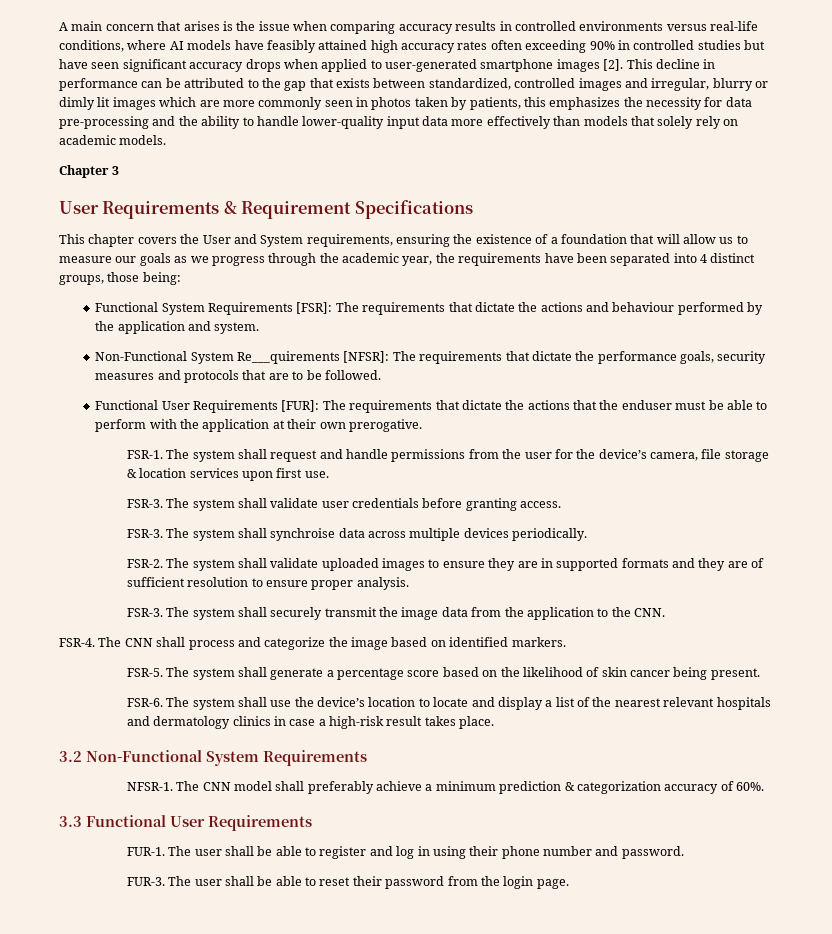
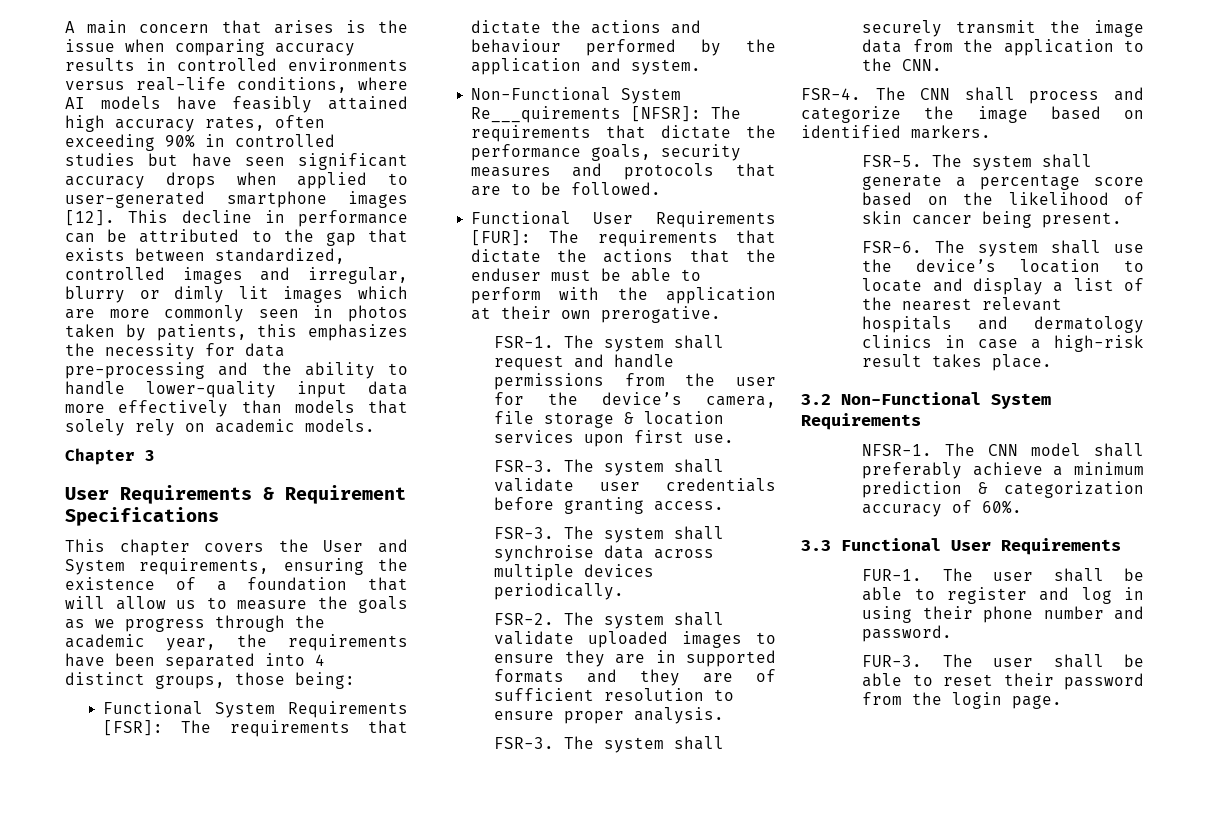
[457,41,488,50] rates -> [205,116,265,131] rates,
[603,59,624,71] [2]. -> [65,210,115,226] [12].
[115,256,137,263] our -> [317,596,348,609] the

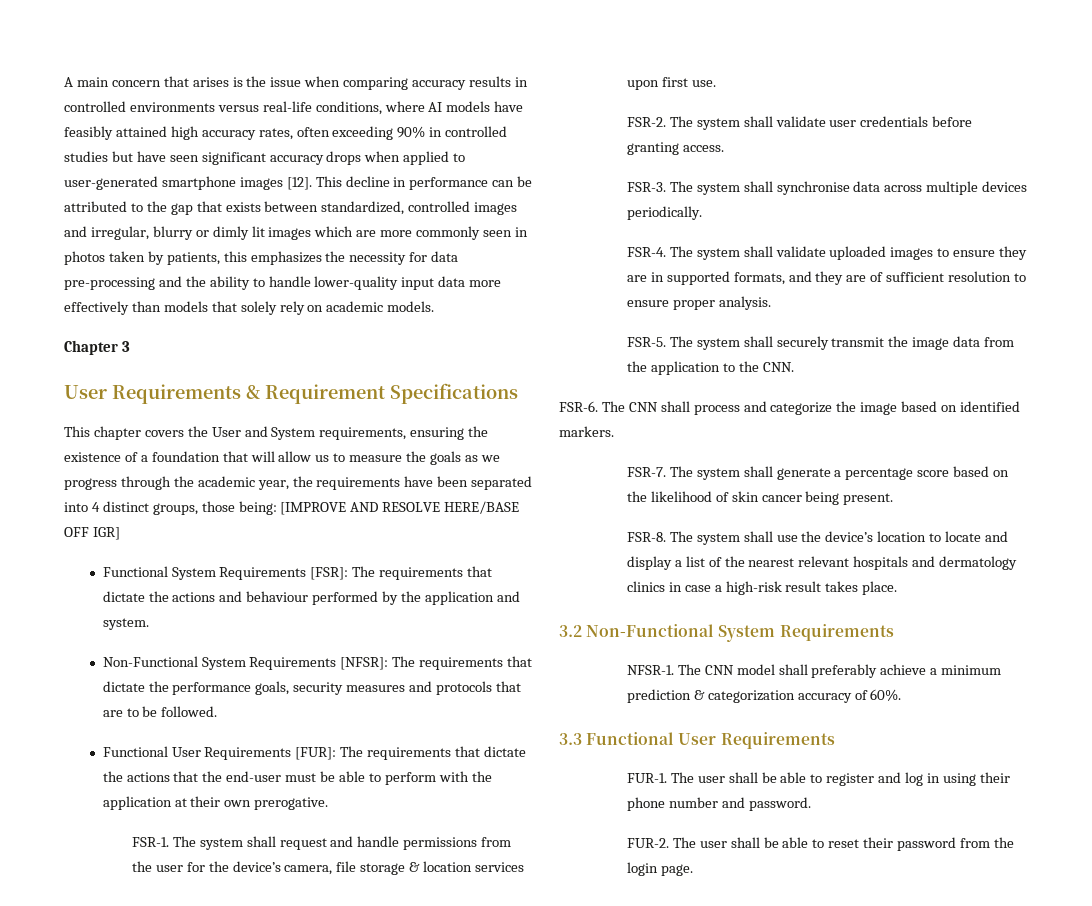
(355, 680) none -> [280,501,520,515] [64,527,120,540] [IMPROVE AND RESOLVE HERE/BASE OFF IGR]
[470,106,621,123] Re___quirements -> [249,657,337,670] Requirements
[470,268,541,281] enduser -> [226,771,282,782] end-user
[494,460,555,472] FSR-3. -> [626,117,666,127] FSR-2.
[494,545,595,562] synchroise -> [776,181,850,195] synchronise
[494,613,555,625] FSR-2. -> [626,247,666,257] FSR-4.
[494,669,565,683] formats -> [733,272,785,285] formats,
[494,737,555,749] FSR-3. -> [626,337,666,347] FSR-5.
[801,88,861,100] FSR-4. -> [559,401,598,412] FSR-6.
[862,155,923,167] FSR-5. -> [626,467,666,477] FSR-7.
[862,241,923,253] FSR-6. -> [626,532,666,542] FSR-8.
[862,655,923,667] FUR-3. -> [626,838,669,848] FUR-2.

